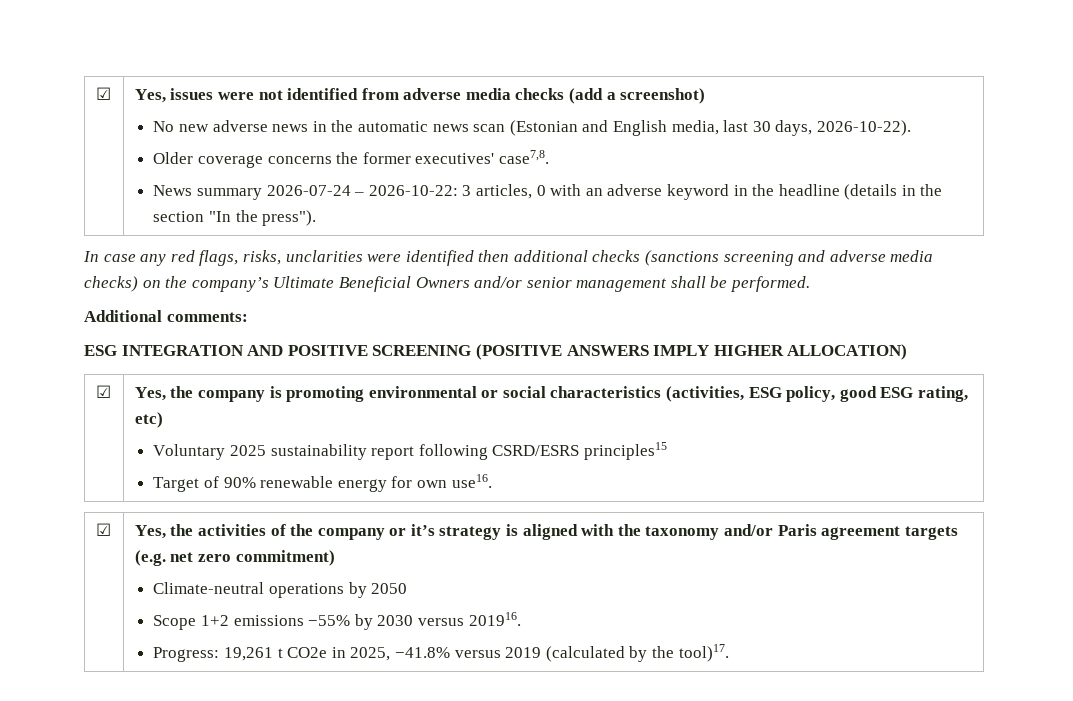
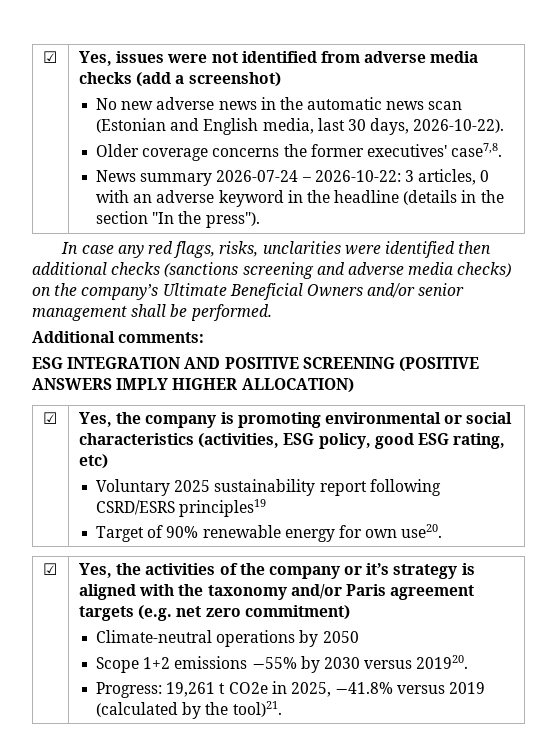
[583,442,667,460] principles15 -> [179,499,267,517] principles19
[451,474,492,488] use16. -> [401,524,443,538] use20.
[468,612,521,626] 201916. -> [416,655,469,669] 201920.
[678,644,729,662] tool)17. -> [232,701,282,717] tool)21.

